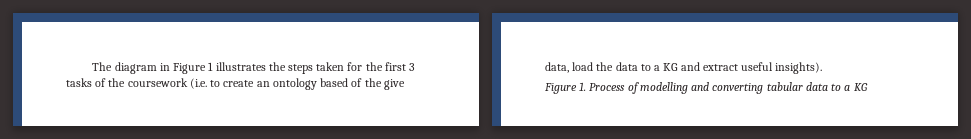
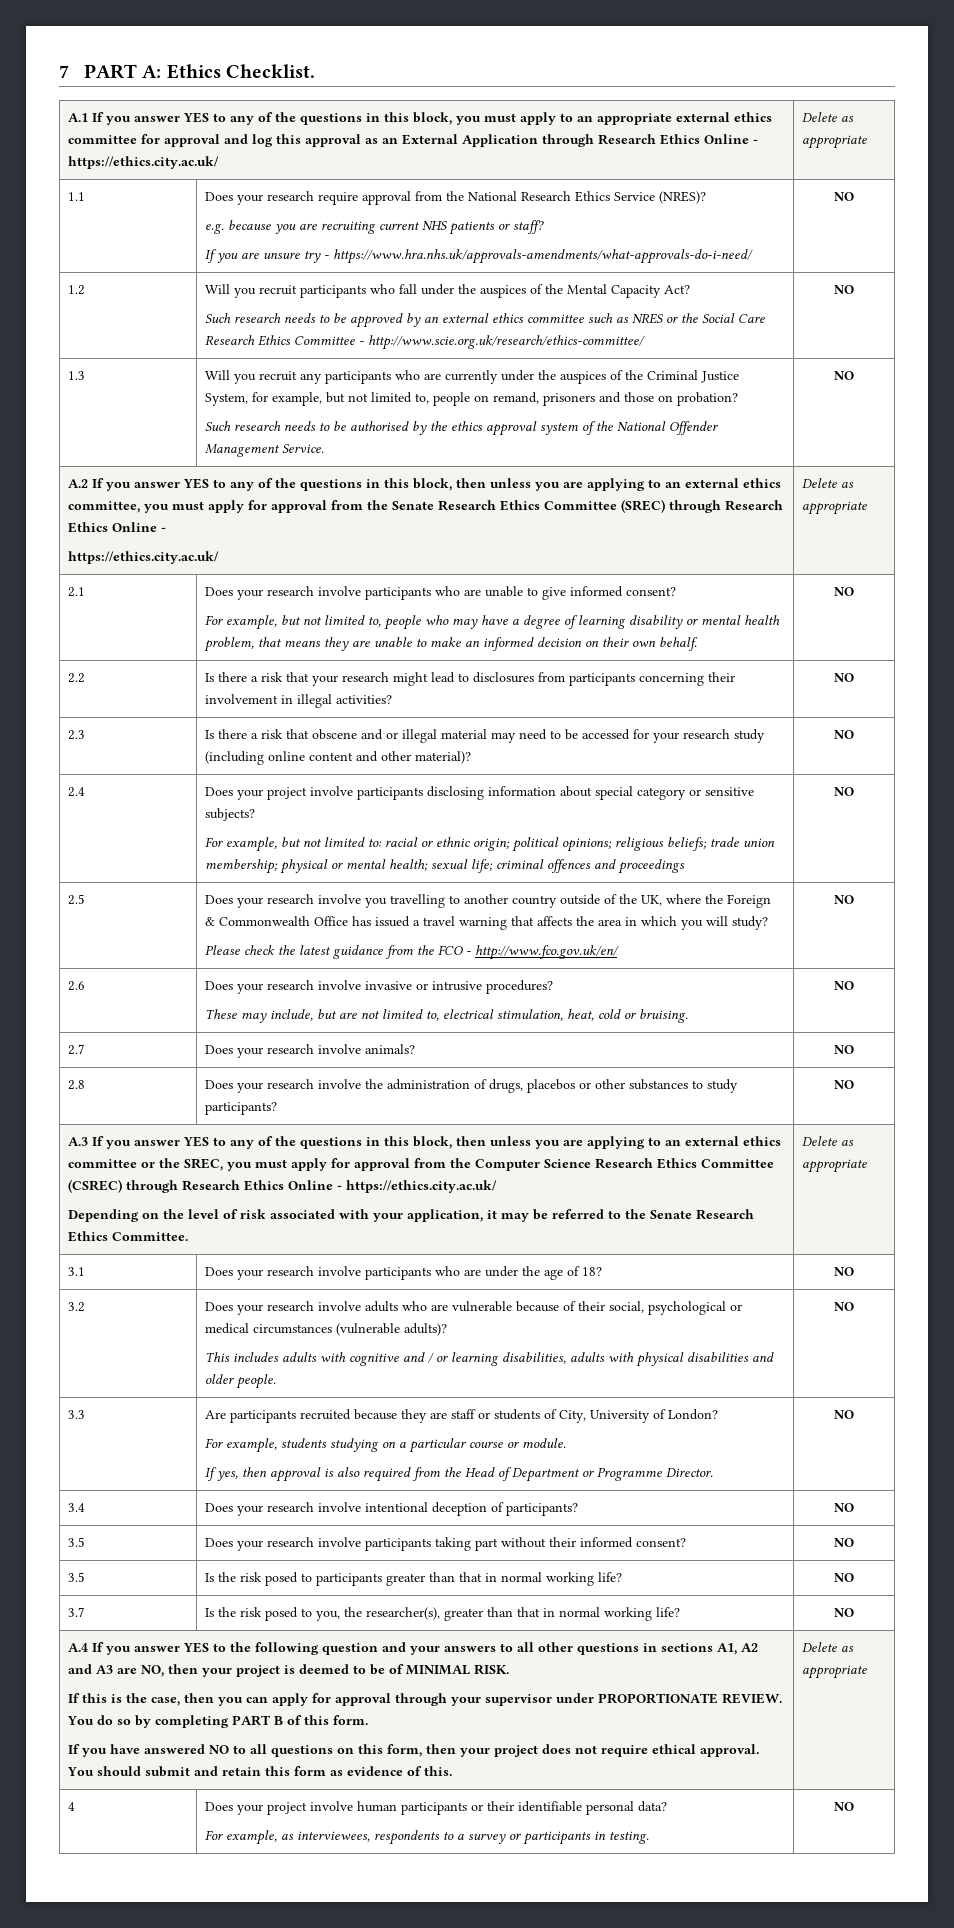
[92,62,416,74] [66,78,405,90] [545,62,823,74] [544,82,868,94] The diagram in Figure 1 illustrates the steps taken for the first 3 tasks of the coursework (i.e. to create an ontology based of the give data, load the data to a KG and extract useful insights). // Figure 1. Process of modelling and converting tabular data to a KG -> [59,64,315,79] [68,112,773,125] [68,134,759,147] [68,156,220,169] [802,112,855,122] [802,135,868,149] [68,192,86,201] [205,191,707,205] [205,220,545,235] [205,249,754,264] [834,192,854,201] [68,285,86,295] [205,284,691,298] [205,313,766,328] [205,335,646,350] [834,285,854,294] [68,371,86,380] [205,370,740,384] [205,392,739,406] [205,421,719,436] [205,444,325,457] [834,371,854,380] [68,478,782,491] [68,499,784,513] [68,522,167,533] [68,551,220,564] [802,478,855,488] [802,501,868,515] [68,587,86,597] [205,586,677,600] [205,615,781,630] [204,637,699,652] [834,587,854,596] [68,673,86,683] [205,672,736,686] [205,694,393,708] [834,673,854,682] [68,730,86,740] [205,729,766,743] [205,751,472,765] [834,730,854,739] [68,787,86,797] [205,786,755,800] [205,808,256,821] [205,837,776,852] [205,859,686,874] [834,787,854,796] [68,894,86,905] [205,894,772,908] [205,916,769,930] [205,945,620,960] [834,895,854,904] [68,981,86,991] [205,980,554,994] [205,1009,689,1023] [834,981,854,990] [68,1044,86,1055] [205,1044,416,1058] [834,1045,854,1054] [68,1080,86,1090] [205,1079,739,1093] [205,1102,278,1115] [834,1080,854,1089] [68,1136,782,1149] [68,1158,775,1171] [68,1179,498,1193] [68,1209,755,1222] [68,1231,189,1242] [802,1136,855,1146] [802,1159,868,1173] [68,1267,86,1276] [205,1266,603,1280] [834,1267,854,1276] [68,1302,86,1312] [205,1301,743,1315] [205,1323,448,1336] [205,1352,775,1367] [205,1374,277,1389] [834,1302,854,1311] [68,1410,86,1419] [205,1409,719,1423] [205,1438,567,1453] [205,1467,714,1482] [834,1410,854,1419] [68,1503,86,1512] [205,1502,579,1516] [834,1503,854,1512] [68,1537,86,1547] [205,1537,687,1551] [834,1538,854,1547] [68,1572,86,1582] [205,1572,623,1586] [834,1573,854,1582] [68,1607,86,1617] [205,1607,681,1621] [834,1608,854,1617] [68,1642,759,1655] [68,1664,510,1677] [68,1693,783,1706] [67,1715,369,1728] [68,1744,760,1757] [67,1766,453,1777] [802,1642,855,1652] [802,1665,868,1679] [68,1802,76,1811] [205,1801,668,1815] [205,1830,650,1845] [834,1802,854,1811] 7 PART A: Ethics Checklist. // A.1 If you answer YES to any of the questions in this block, you must apply to an appropriate external ethics committee for approval and log this approval as an External Application through Research Ethics Online - https://ethics.city.ac.uk/ | Delete as appropriate // 1.1 | Does your research require approval from the National Research Ethics Service (NRES)? // e.g. because you are recruiting current NHS patients or staff? // If you are unsure try - https://www.hra.nhs.uk/approvals-amendments/what-approvals-do-i-need/ | NO // 1.2 | Will you recruit participants who fall under the auspices of the Mental Capacity Act? // Such research needs to be approved by an external ethics committee such as NRES or the Social Care Research Ethics Committee - http://www.scie.org.uk/research/ethics-committee/ | NO // 1.3 | Will you recruit any participants who are currently under the auspices of the Criminal Justice System, for example, but not limited to, people on remand, prisoners and those on probation? // Such research needs to be authorised by the ethics approval system of the National Offender Management Service. | NO // A.2 If you answer YES to any of the questions in this block, then unless you are applying to an external ethics committee, you must apply for approval from the Senate Research Ethics Committee (SREC) through Research Ethics Online - // https://ethics.city.ac.uk/ | Delete as appropriate // 2.1 | Does your research involve participants who are unable to give informed consent? // For example, but not limited to, people who may have a degree of learning disability or mental health problem, that means they are unable to make an informed decision on their own behalf. | NO // 2.2 | Is there a risk that your research might lead to disclosures from participants concerning their involvement in illegal activities? | NO // 2.3 | Is there a risk that obscene and or illegal material may need to be accessed for your research study (including online content and other material)? | NO // 2.4 | Does your project involve participants disclosing information about special category or sensitive subjects? // For example, but not limited to: racial or ethnic origin; political opinions; religious beliefs; trade union membership; physical or mental health; sexual life; criminal offences and proceedings | NO // 2.5 | Does your research involve you travelling to another country outside of the UK, where the Foreign & Commonwealth Office has issued a travel warning that affects the area in which you will study? // Please check the latest guidance from the FCO - http://www.fco.gov.uk/en/ | NO // 2.6 | Does your research involve invasive or intrusive procedures? // These may include, but are not limited to, electrical stimulation, heat, cold or bruising. | NO // 2.7 | Does your research involve animals? | NO // 2.8 | Does your research involve the administration of drugs, placebos or other substances to study participants? | NO // A.3 If you answer YES to any of the questions in this block, then unless you are applying to an external ethics committee or the SREC, you must apply for approval from the Computer Science Research Ethics Committee (CSREC) through Research Ethics Online - https://ethics.city.ac.uk/ // Depending on the level of risk associated with your application, it may be referred to the Senate Research Ethics Committee. | Delete as appropriate // 3.1 | Does your research involve participants who are under the age of 18? | NO // 3.2 | Does your research involve adults who are vulnerable because of their social, psychological or medical circumstances (vulnerable adults)? // This includes adults with cognitive and / or learning disabilities, adults with physical disabilities and older people. | NO // 3.3 | Are participants recruited because they are staff or students of City, University of London? // For example, students studying on a particular course or module. // If yes, then approval is also required from the Head of Department or Programme Director. | NO // 3.4 | Does your research involve intentional deception of participants? | NO // 3.5 | Does your research involve participants taking part without their informed consent? | NO // 3.5 | Is the risk posed to participants greater than that in normal working life? | NO // 3.7 | Is the risk posed to you, the researcher(s), greater than that in normal working life? | NO // A.4 If you answer YES to the following question and your answers to all other questions in sections A1, A2 and A3 are NO, then your project is deemed to be of MINIMAL RISK. // If this is the case, then you can apply for approval through your supervisor under PROPORTIONATE REVIEW. You do so by completing PART B of this form. // If you have answered NO to all questions on this form, then your project does not require ethical approval. You should submit and retain this form as evidence of this. | Delete as appropriate // 4 | Does your project involve human participants or their identifiable personal data? // For example, as interviewees, respondents to a survey or participants in testing. | NO

